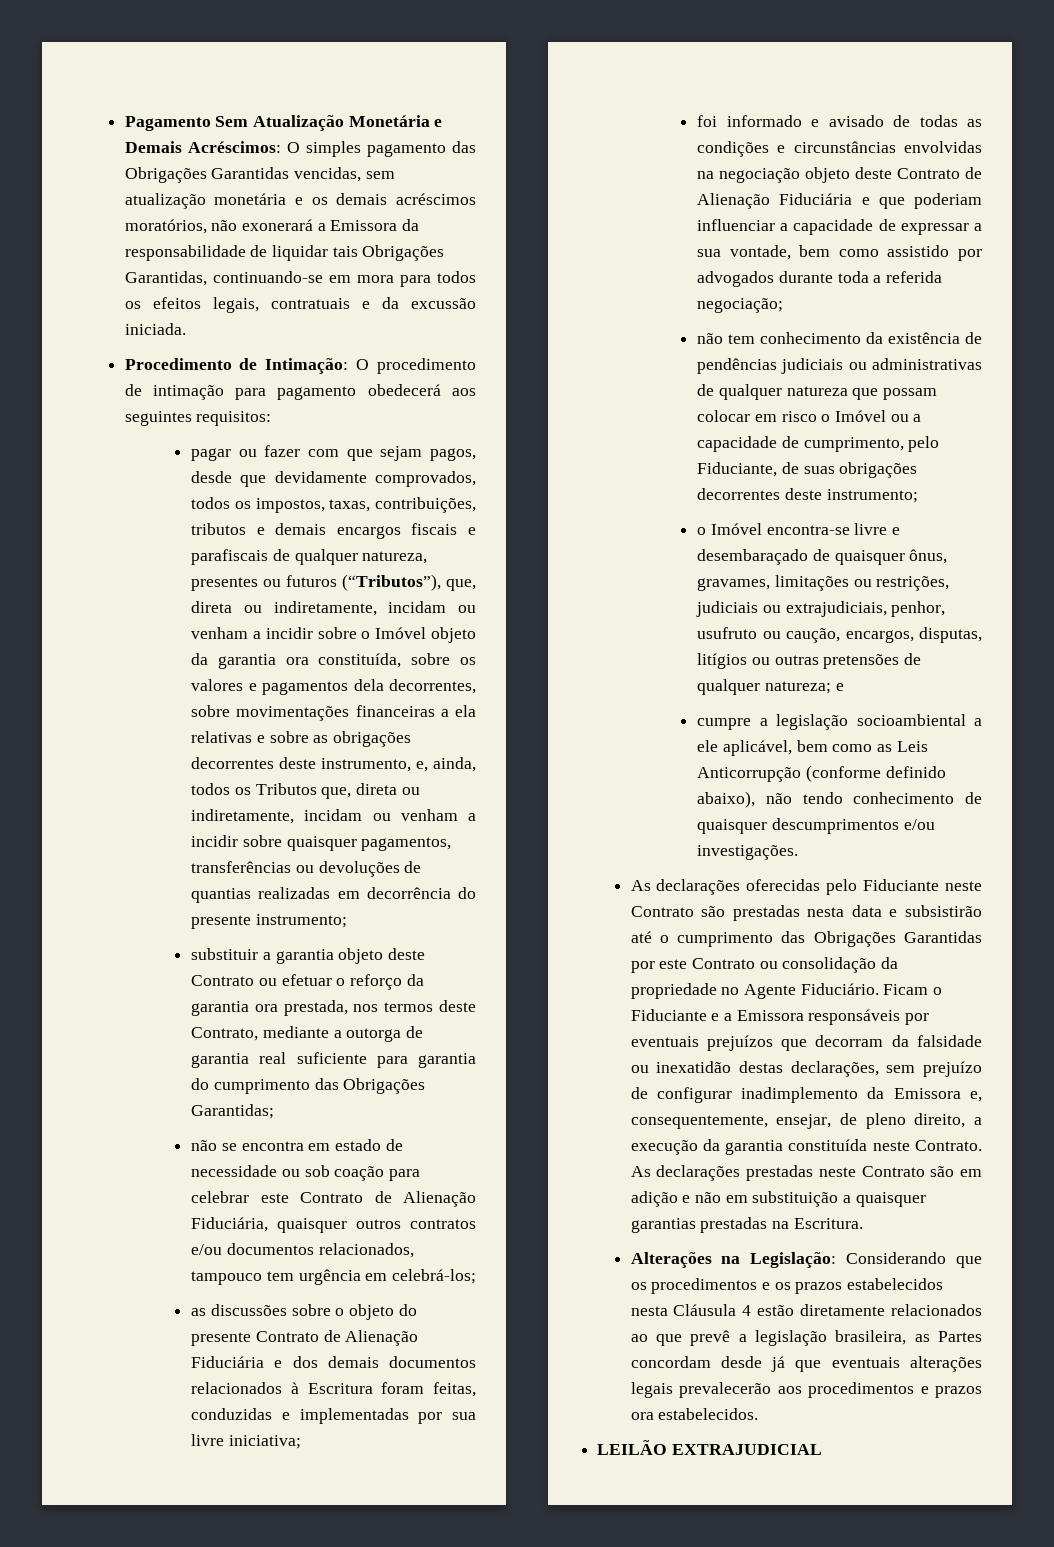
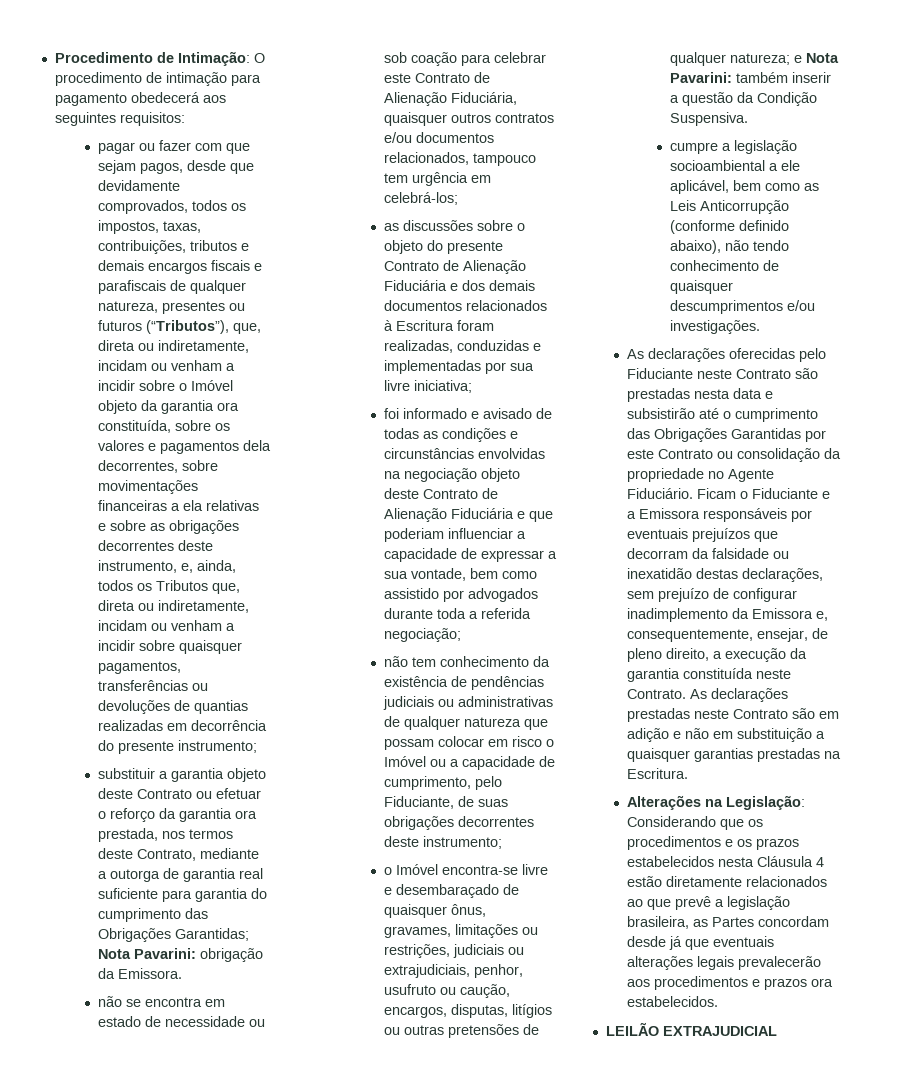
[124,115,443,131] [124,141,477,157] [124,167,395,183] [124,193,476,209] [124,219,420,234] [124,245,445,261] [124,271,477,287] [124,297,476,313] [124,323,186,335] Pagamento Sem Atualização Monetária e Demais Acréscimos: O simples pagamento das Obrigações Garantidas vencidas, sem atualização monetária e os demais acréscimos moratórios, não exonerará a Emissora da responsabilidade de liquidar tais Obrigações Garantidas, continuando-se em mora para todos os efeitos legais, contratuais e da excussão iniciada. // -> (55, 57) none
(275, 1111) none -> [97,948,263,962] [97,968,182,979] Nota Pavarini: obrigação da Emissora.
[433,1382,476,1397] feitas, -> [383,340,453,353] realizadas,
(844, 687) none -> [805,53,839,63] [669,72,831,83] [669,92,817,106] [669,112,748,126] Nota Pavarini: também inserir a questão da Condição Suspensiva.

